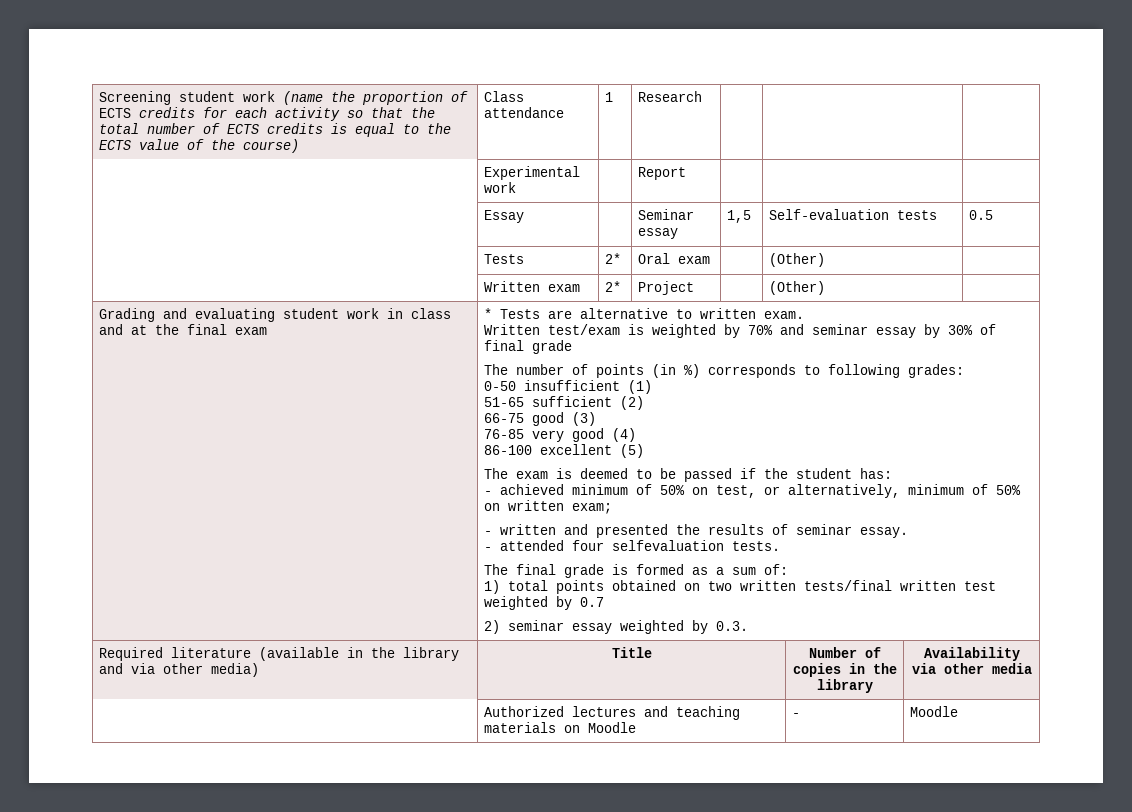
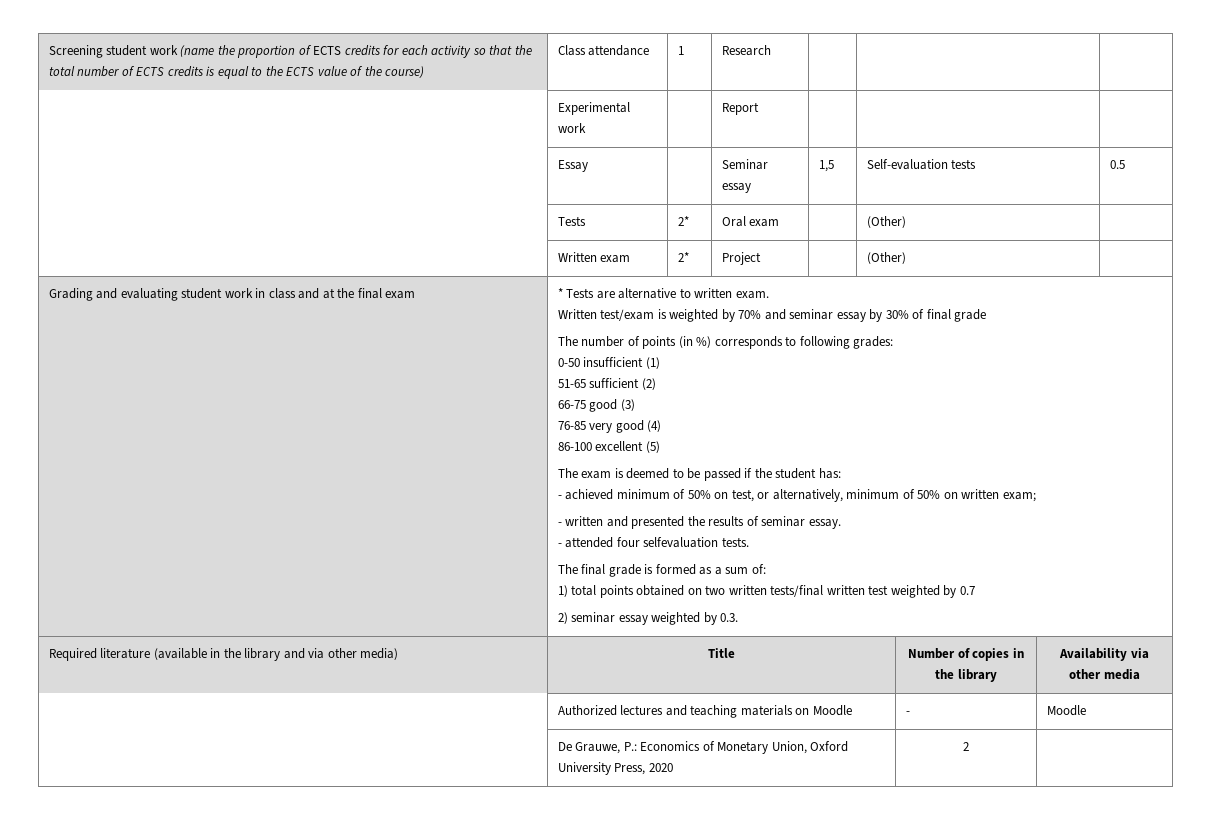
(959, 711) none -> [557,741,849,754] [557,762,673,775] [963,742,969,751] // | De Grauwe, P.: Economics of Monetary Union, Oxford University Press, 2020 | 2 |

